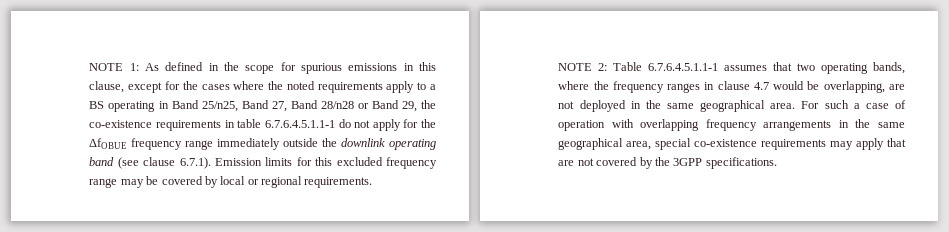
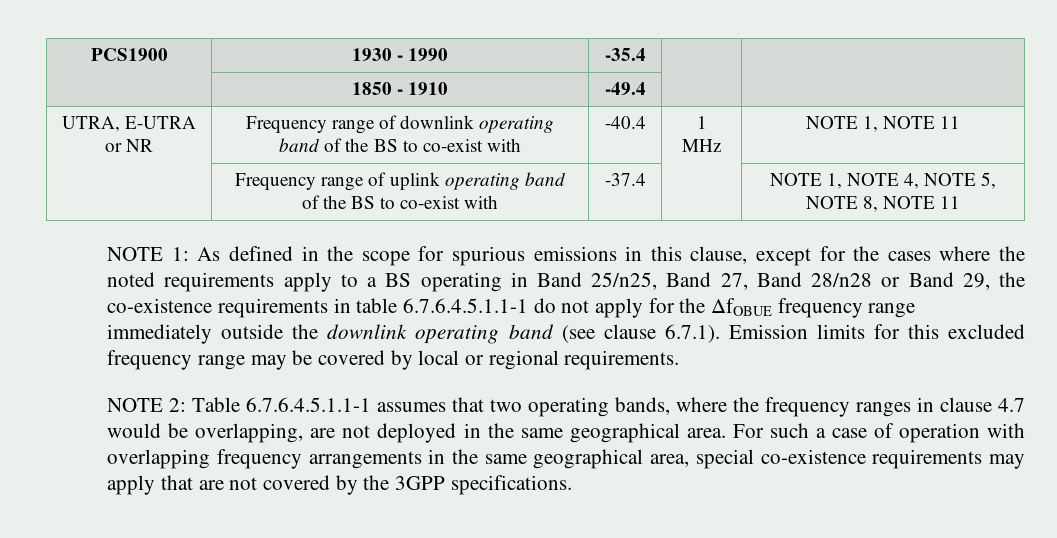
(89, 67) none -> [90,48,168,61] [351,48,449,61] [604,48,646,61] [351,82,449,95] [604,82,646,95] [61,116,197,132] [104,139,154,152] [245,115,555,134] [279,138,521,152] [604,116,646,129] [696,116,707,129] [682,139,721,152] [805,116,961,132] [235,172,565,191] [301,195,499,209] [604,173,646,186] [769,172,997,189] [805,196,961,212] PCS1900 | 1930 - 1990 | -35.4 | | // | 1850 - 1910 | -49.4 | | // UTRA, E-UTRA or NR | Frequency range of downlink operating band of the BS to co-exist with | -40.4 | 1 MHz | NOTE 1, NOTE 11 // | Frequency range of uplink operating band of the BS to co-exist with | -37.4 | | NOTE 1, NOTE 4, NOTE 5, NOTE 8, NOTE 11 //

